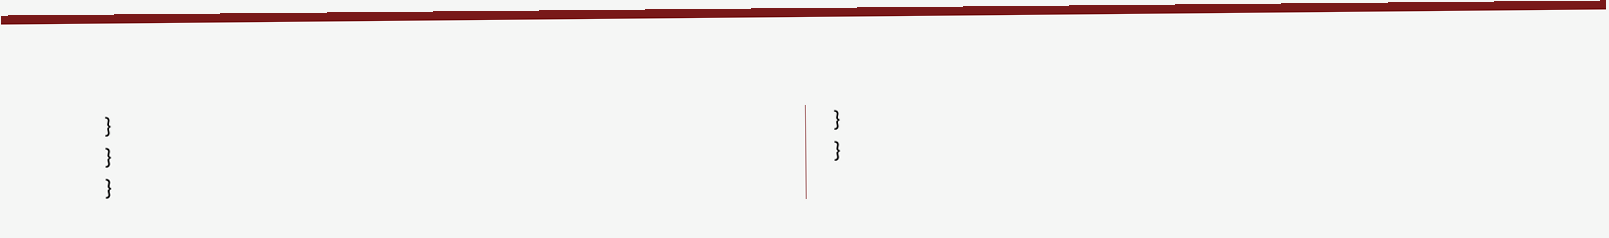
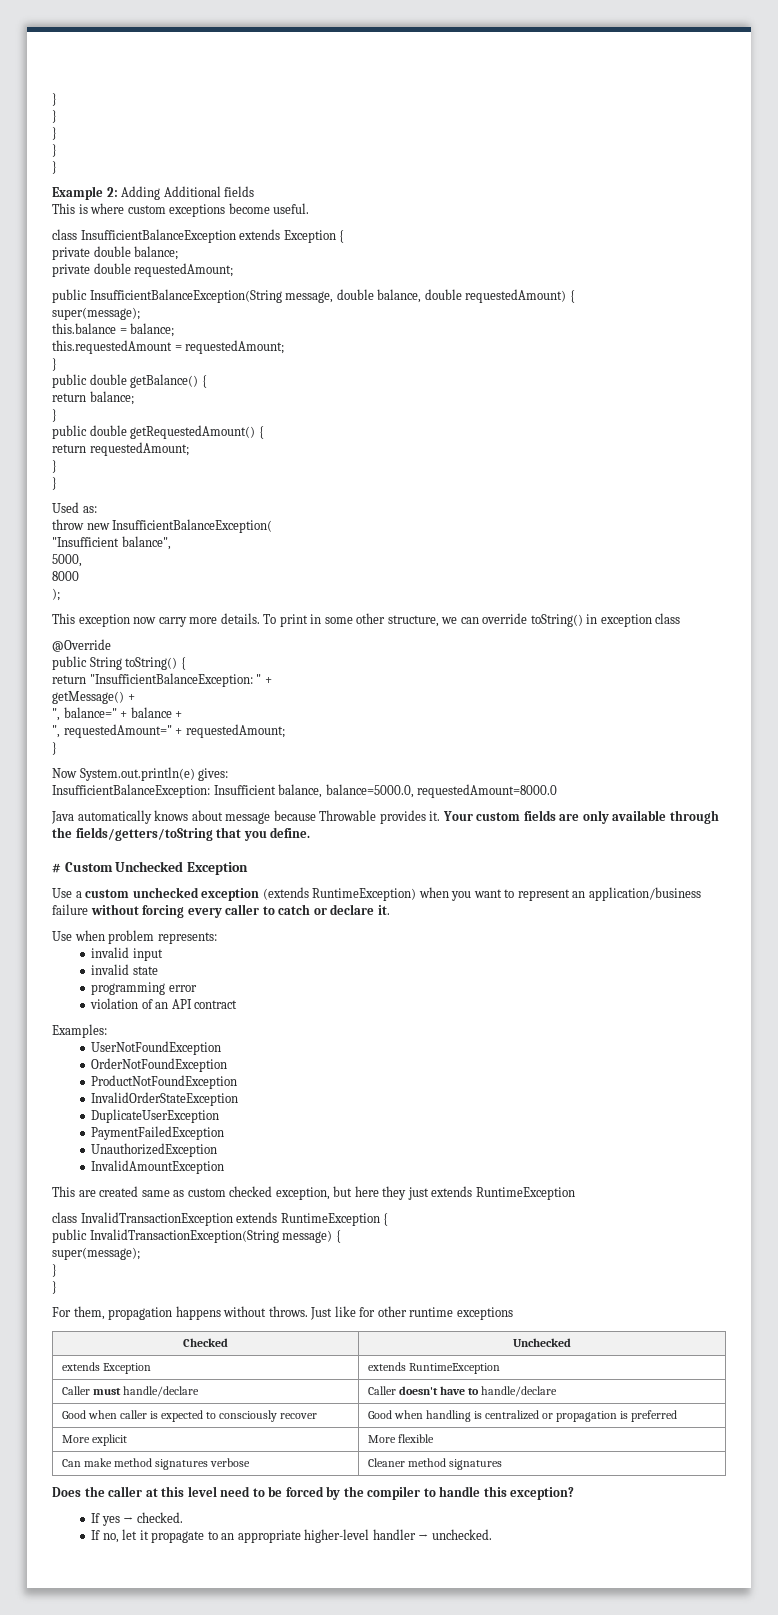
(841, 150) none -> [52,186,255,200] [52,203,310,217] [52,229,345,243] [52,246,179,260] [52,263,234,277] [52,289,575,303] [52,307,140,320] [52,323,175,337] [52,340,285,354] [52,358,57,371] [52,374,207,388] [52,391,134,405] [52,409,57,422] [52,425,264,439] [52,442,189,456] [52,460,57,473] [52,477,57,490] [52,502,97,513] [52,519,273,533] [52,536,171,550] [52,554,82,567] [52,571,79,581] [52,588,60,601] [52,613,681,627] [52,639,111,652] [52,656,186,670] [52,673,272,687] [52,691,135,704] [52,707,183,721] [52,724,285,738] [52,742,57,755] [52,767,229,781] [52,784,558,798] [51,810,719,824] [52,827,311,841] [52,861,248,875] [52,887,701,901] [52,904,390,918] [52,930,217,944] [91,947,163,961] [91,964,158,975] [91,982,197,995] [90,998,238,1009] [52,1024,107,1038] [91,1041,222,1055] [91,1058,228,1072] [91,1075,238,1089] [91,1092,239,1106] [91,1109,220,1123] [91,1126,225,1140] [91,1143,218,1157] [91,1160,225,1174] [52,1186,575,1200] [52,1212,389,1226] [52,1229,341,1243] [52,1247,140,1260] [52,1264,57,1277] [52,1281,57,1294] [52,1306,513,1320] [183,1338,228,1347] [513,1338,571,1347] [61,1362,151,1374] [367,1362,500,1374] [61,1386,199,1397] [367,1386,558,1397] [61,1410,318,1422] [367,1410,678,1422] [61,1434,127,1446] [367,1434,434,1443] [61,1458,251,1470] [367,1458,502,1470] [52,1486,575,1500] [91,1512,183,1526] [91,1529,492,1543] // Example 2: Adding Additional fields // This is where custom exceptions become useful. // class InsufficientBalanceException extends Exception { // private double balance; // private double requestedAmount; // public InsufficientBalanceException(String message, double balance, double requestedAmount) { // super(message); // this.balance = balance; // this.requestedAmount = requestedAmount; // } // public double getBalance() { // return balance; // } // public double getRequestedAmount() { // return requestedAmount; // } // } // Used as: // throw new InsufficientBalanceException( // "Insufficient balance", // 5000, // 8000 // ); // This exception now carry more details. To print in some other structure, we can override toString() in exception class // @Override // public String toString() { // return "InsufficientBalanceException: " + // getMessage() + // ", balance=" + balance + // ", requestedAmount=" + requestedAmount; // } // Now System.out.println(e) gives: // InsufficientBalanceException: Insufficient balance, balance=5000.0, requestedAmount=8000.0 // Java automatically knows about message because Throwable provides it. Your custom fields are only available through the fields/getters/toString that you define. // # Custom Unchecked Exception // Use a custom unchecked exception (extends RuntimeException) when you want to represent an application/business failure without forcing every caller to catch or declare it. // Use when problem represents: // invalid input // invalid state // programming error // violation of an API contract // Examples: // UserNotFoundException // OrderNotFoundException // ProductNotFoundException // InvalidOrderStateException // DuplicateUserException // PaymentFailedException // UnauthorizedException // InvalidAmountException // This are created same as custom checked exception, but here they just extends RuntimeException // class InvalidTransactionException extends RuntimeException { // public InvalidTransactionException(String message) { // super(message); // } // } // For them, propagation happens without throws. Just like for other runtime exceptions // Checked | Unchecked // extends Exception | extends RuntimeException // Caller must handle/declare | Caller doesn't have to handle/declare // Good when caller is expected to consciously recover | Good when handling is centralized or propagation is preferred // More explicit | More flexible // Can make method signatures verbose | Cleaner method signatures // Does the caller at this level need to be forced by the compiler to handle this exception? // If yes → checked. // If no, let it propagate to an appropriate higher-level handler → unchecked.

